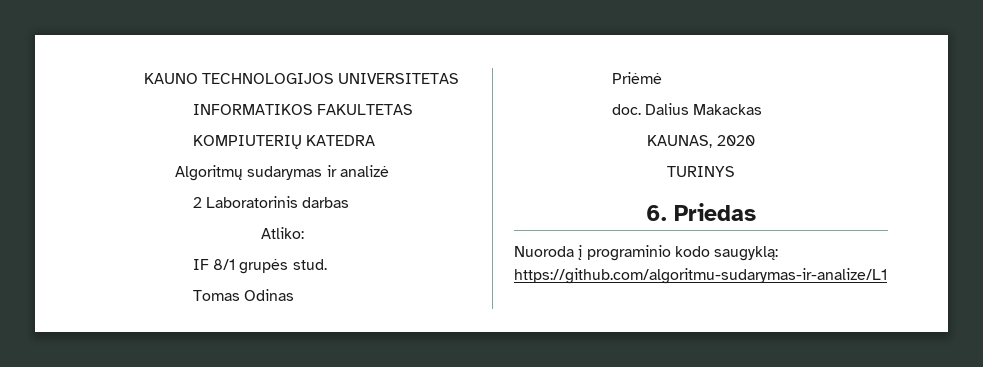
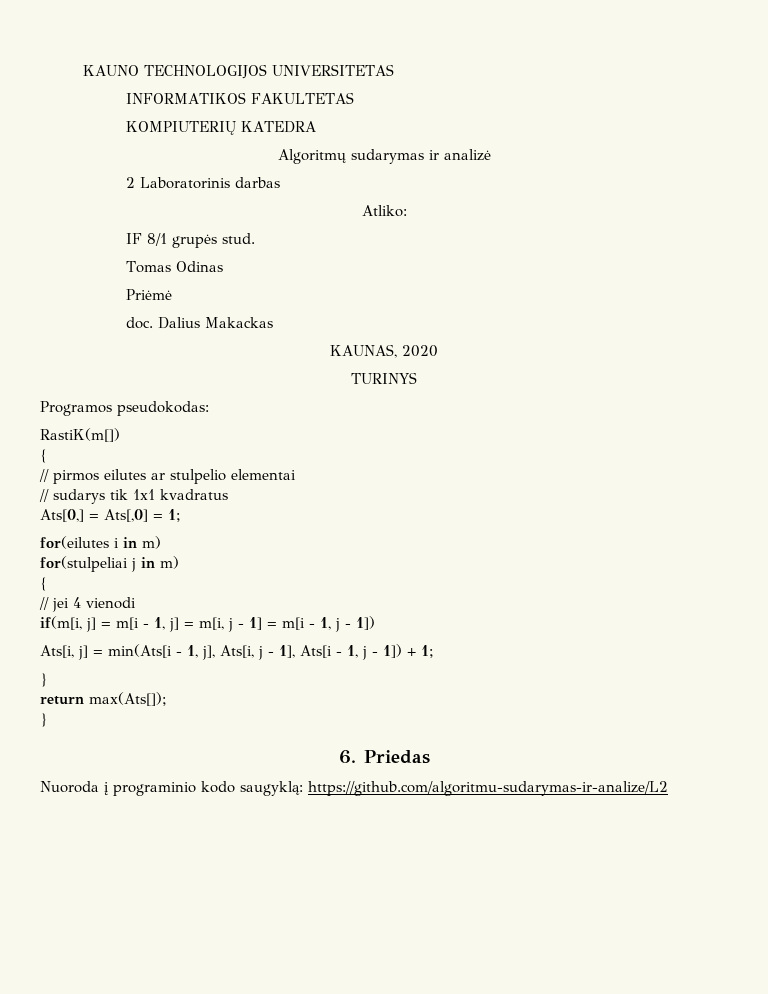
(735, 171) none -> [40,401,209,416] [40,428,120,442] [40,449,48,463] [39,469,296,484] [39,489,228,504] [40,509,181,522] [40,536,161,549] [40,556,179,572] [40,577,48,591] [39,597,136,612] [40,616,375,632] [40,644,434,660] [40,673,48,687] [40,692,167,706] [40,713,48,727] // Programos pseudokodas: // RastiK(m[]) // { // // pirmos eilutes ar stulpelio elementai // // sudarys tik 1x1 kvadratus // Ats[0,] = Ats[,0] = 1; // for(eilutes i in m) // for(stulpeliai j in m) // { // // jei 4 vienodi // if(m[i, j] = m[i - 1, j] = m[i, j - 1] = m[i - 1, j - 1]) // Ats[i, j] = min(Ats[i - 1, j], Ats[i, j - 1], Ats[i - 1, j - 1]) + 1; // } // return max(Ats[]); // }
[514,268,887,284] https://github.com/algoritmu-sudarymas-ir-analize/L1 -> [308,781,668,796] https://github.com/algoritmu-sudarymas-ir-analize/L2

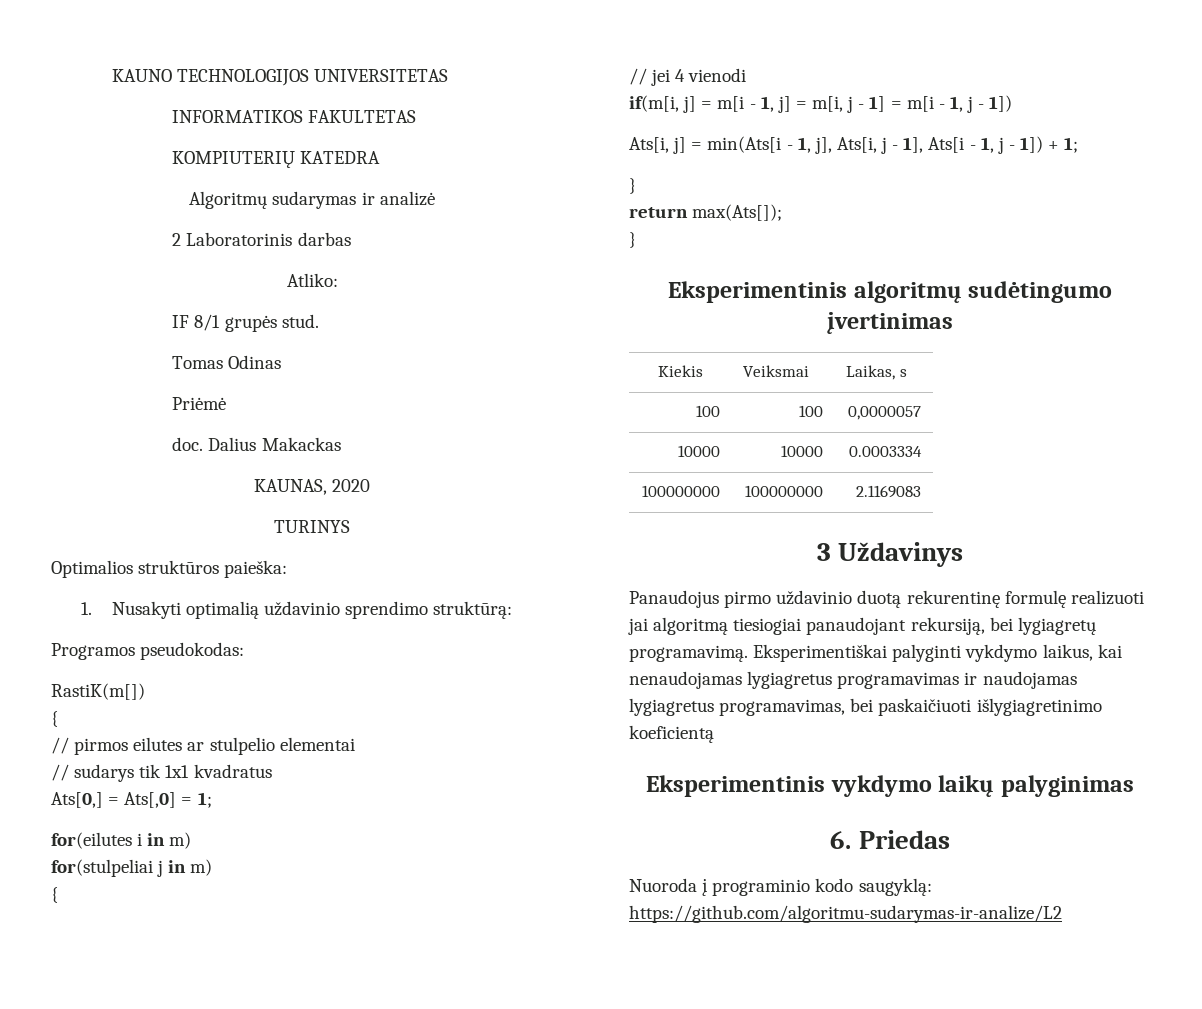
(417, 378) none -> [51,560,288,578] [81,601,513,619] // Optimalios struktūros paieška: // 1. Nusakyti optimalią uždavinio sprendimo struktūrą:
(48, 720) none -> [668,281,1112,303] [827,312,953,334] [658,365,703,377] [742,365,809,377] [845,365,907,380] [696,405,721,417] [799,405,824,417] [848,406,922,420] [678,445,721,457] [781,445,824,457] [849,446,923,457] [642,485,721,497] [745,485,824,497] [856,485,922,498] [816,542,964,567] [629,590,1144,608] [628,617,1096,635] [629,644,1122,662] [629,671,1077,689] [629,698,1102,716] [629,725,714,743] [646,775,1134,797] // Eksperimentinis algoritmų sudėtingumo įvertinimas // Kiekis | Veiksmai | Laikas, s // 100 | 100 | 0,0000057 // 10000 | 10000 | 0.0003334 // 100000000 | 100000000 | 2.1169083 // 3 Uždavinys // Panaudojus pirmo uždavinio duotą rekurentinę formulę realizuoti jai algoritmą tiesiogiai panaudojant rekursiją, bei lygiagretų programavimą. Eksperimentiškai palyginti vykdymo laikus, kai nenaudojamas lygiagretus programavimas ir naudojamas lygiagretus programavimas, bei paskaičiuoti išlygiagretinimo koeficientą // Eksperimentinis vykdymo laikų palyginimas

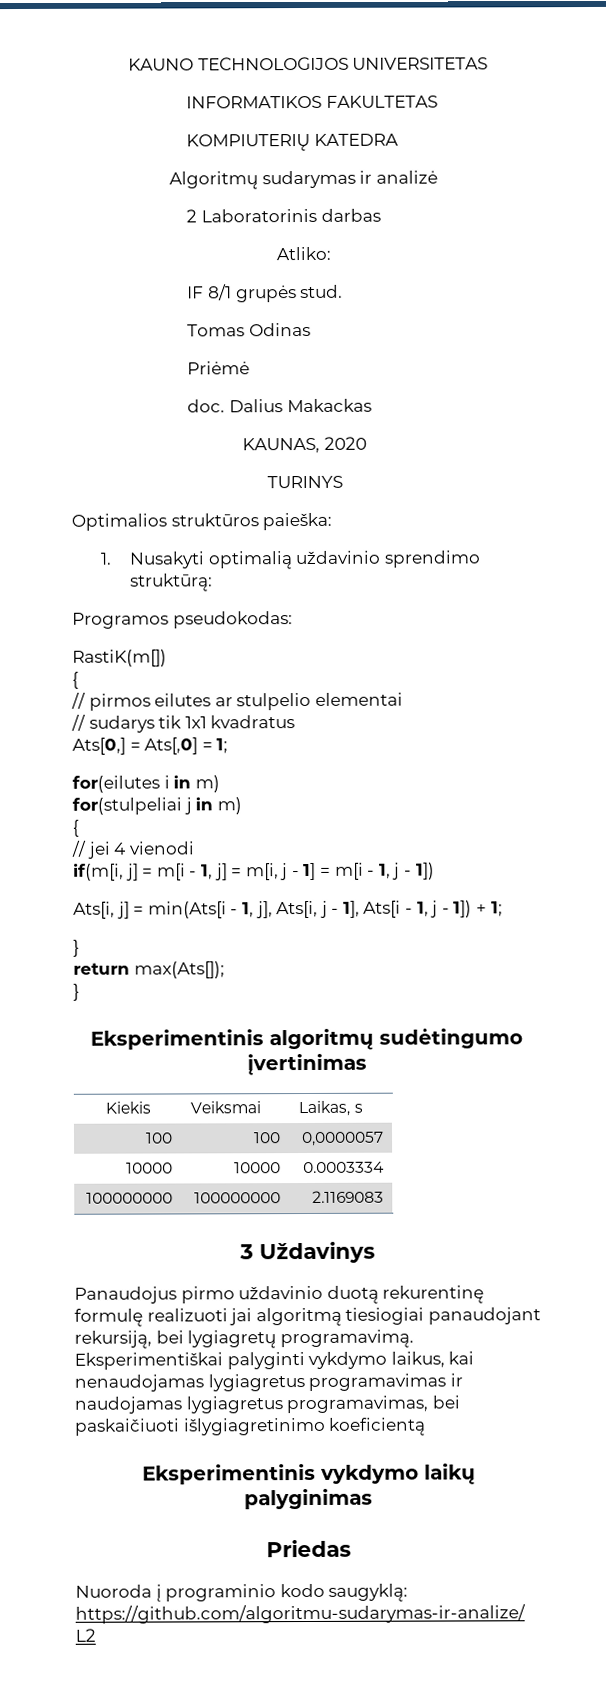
[830,831,852,849] 6. -> (373, 1499) none

